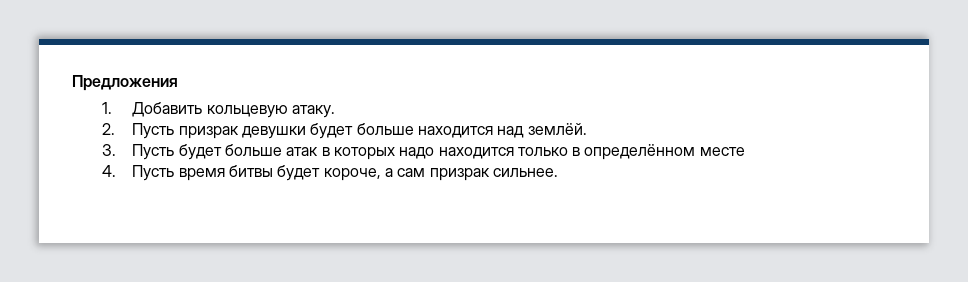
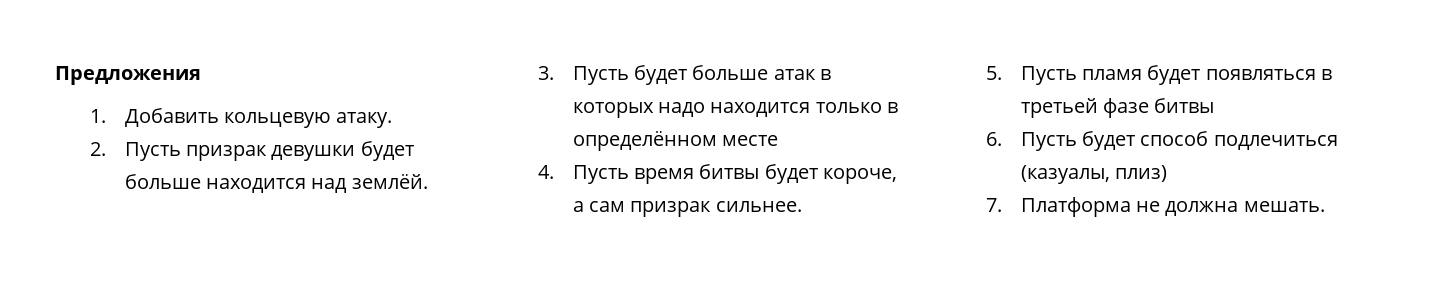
(558, 172) none -> [985,65,1332,85] [1020,98,1215,118] [985,131,1338,151] [1020,165,1168,184] [985,197,1325,217] // 5. Пусть пламя будет появляться в третьей фазе битвы // 6. Пусть будет способ подлечиться (казуалы, плиз) // 7. Платформа не должна мешать.

